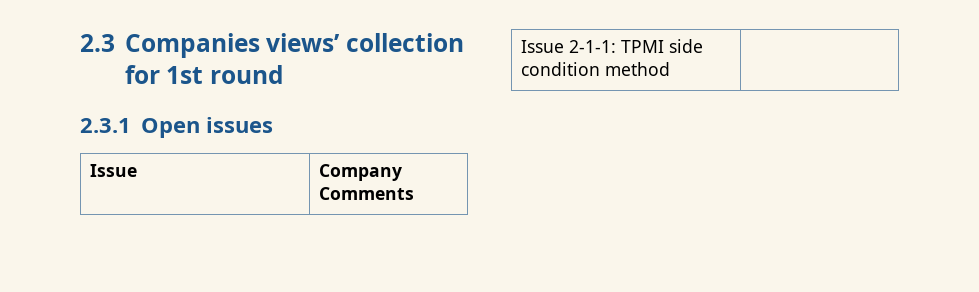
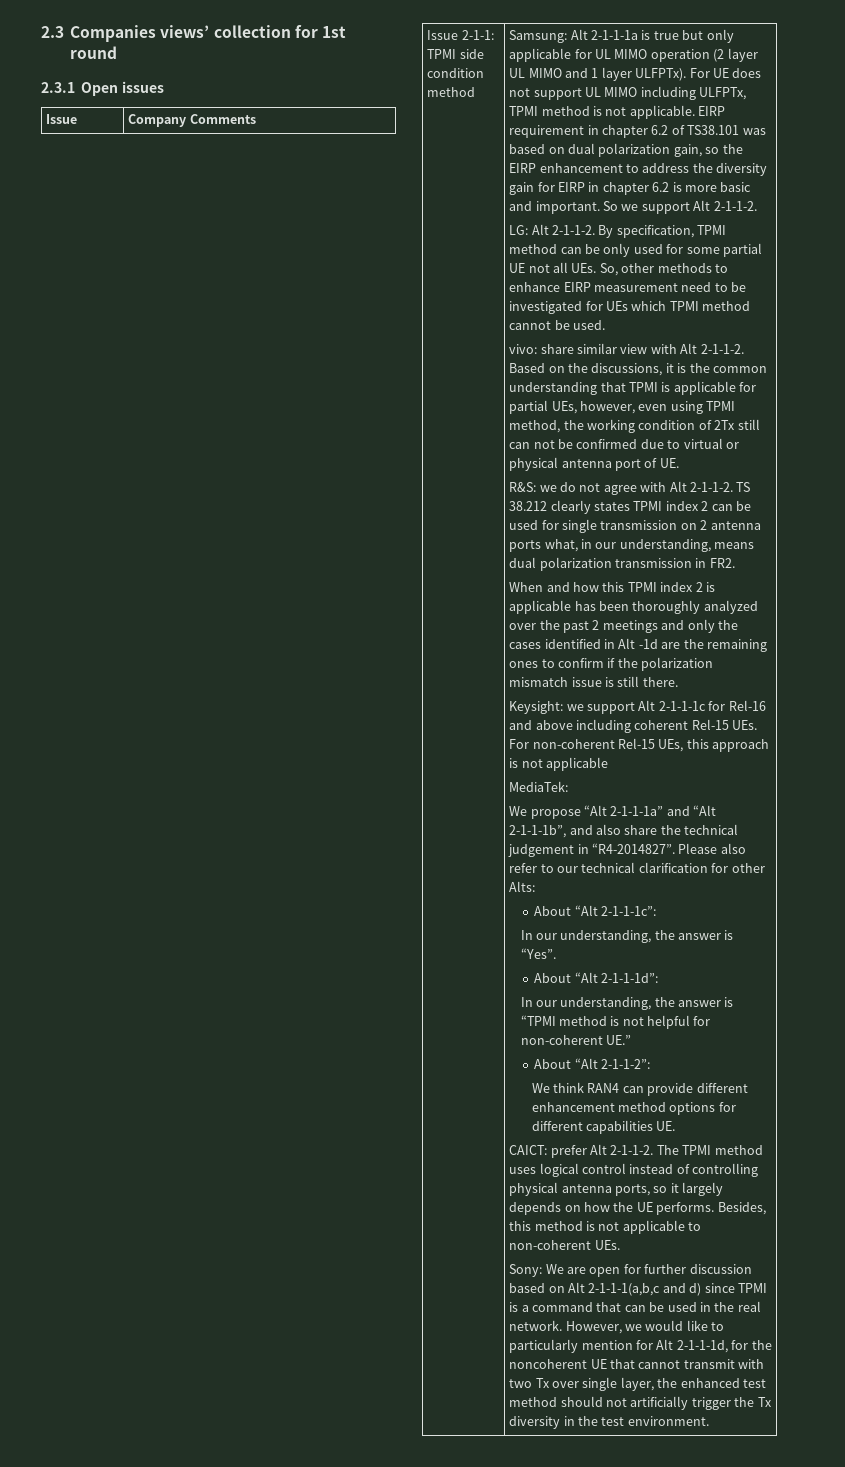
(670, 69) none -> [509,29,734,43] [509,48,758,62] [509,67,762,81] [509,86,747,100] [509,105,726,119] [509,125,766,138] [509,143,743,157] [509,163,768,176] [509,182,752,195] [509,200,757,214] [509,224,727,238] [509,243,762,257] [509,262,728,276] [509,282,747,292] [509,301,751,314] [509,320,606,330] [509,343,744,354] [509,363,767,376] [509,381,757,395] [509,400,736,414] [509,419,760,433] [509,438,739,449] [509,457,679,471] [509,481,751,495] [509,500,751,514] [509,519,761,533] [509,539,755,552] [509,557,735,571] [509,582,715,592] [509,600,758,614] [509,619,738,633] [509,638,767,652] [509,657,714,671] [509,676,678,687] [509,700,766,714] [509,719,758,733] [509,738,770,752] [509,757,609,771] [509,781,569,792] [509,805,717,819] [509,824,739,838] [508,843,746,857] [509,862,765,873] [509,881,536,892] [534,905,657,916] [520,930,734,943] [520,948,556,959] [534,972,659,983] [520,997,734,1010] [520,1015,711,1029] [520,1035,631,1045] [534,1058,651,1069] [531,1082,748,1096] [531,1102,736,1115] [531,1120,676,1134] [509,1144,763,1158] [509,1163,759,1177] [509,1182,724,1196] [509,1202,766,1215] [509,1220,702,1234] [509,1240,620,1250] [509,1264,752,1277] [509,1282,767,1296] [509,1301,761,1312] [509,1320,725,1334] [509,1339,772,1353] [509,1359,765,1369] [509,1377,766,1391] [509,1396,772,1410] [509,1416,709,1429] Samsung: Alt 2-1-1-1a is true but only applicable for UL MIMO operation (2 layer UL MIMO and 1 layer ULFPTx). For UE does not support UL MIMO including ULFPTx, TPMI method is not applicable. EIRP requirement in chapter 6.2 of TS38.101 was based on dual polarization gain, so the EIRP enhancement to address the diversity gain for EIRP in chapter 6.2 is more basic and important. So we support Alt 2-1-1-2. // LG: Alt 2-1-1-2. By specification, TPMI method can be only used for some partial UE not all UEs. So, other methods to enhance EIRP measurement need to be investigated for UEs which TPMI method cannot be used. // vivo: share similar view with Alt 2-1-1-2. Based on the discussions, it is the common understanding that TPMI is applicable for partial UEs, however, even using TPMI method, the working condition of 2Tx still can not be confirmed due to virtual or physical antenna port of UE. // R&S: we do not agree with Alt 2-1-1-2. TS 38.212 clearly states TPMI index 2 can be used for single transmission on 2 antenna ports what, in our understanding, means dual polarization transmission in FR2. // When and how this TPMI index 2 is applicable has been thoroughly analyzed over the past 2 meetings and only the cases identified in Alt -1d are the remaining ones to confirm if the polarization mismatch issue is still there. // Keysight: we support Alt 2-1-1-1c for Rel-16 and above including coherent Rel-15 UEs. For non-coherent Rel-15 UEs, this approach is not applicable // MediaTek: // We propose “Alt 2-1-1-1a” and “Alt 2-1-1-1b”, and also share the technical judgement in “R4-2014827”. Please also refer to our technical clarification for other Alts: // About “Alt 2-1-1-1c”: // In our understanding, the answer is “Yes”. // About “Alt 2-1-1-1d”: // In our understanding, the answer is “TPMI method is not helpful for non-coherent UE.” // About “Alt 2-1-1-2”: // We think RAN4 can provide different enhancement method options for different capabilities UE. // CAICT: prefer Alt 2-1-1-2. The TPMI method uses logical control instead of controlling physical antenna ports, so it largely depends on how the UE performs. Besides, this method is not applicable to non-coherent UEs. // Sony: We are open for further discussion based on Alt 2-1-1-1(a,b,c and d) since TPMI is a command that can be used in the real network. However, we would like to particularly mention for Alt 2-1-1-1d, for the noncoherent UE that cannot transmit with two Tx over single layer, the enhanced test method should not artificially trigger the Tx diversity in the test environment.

